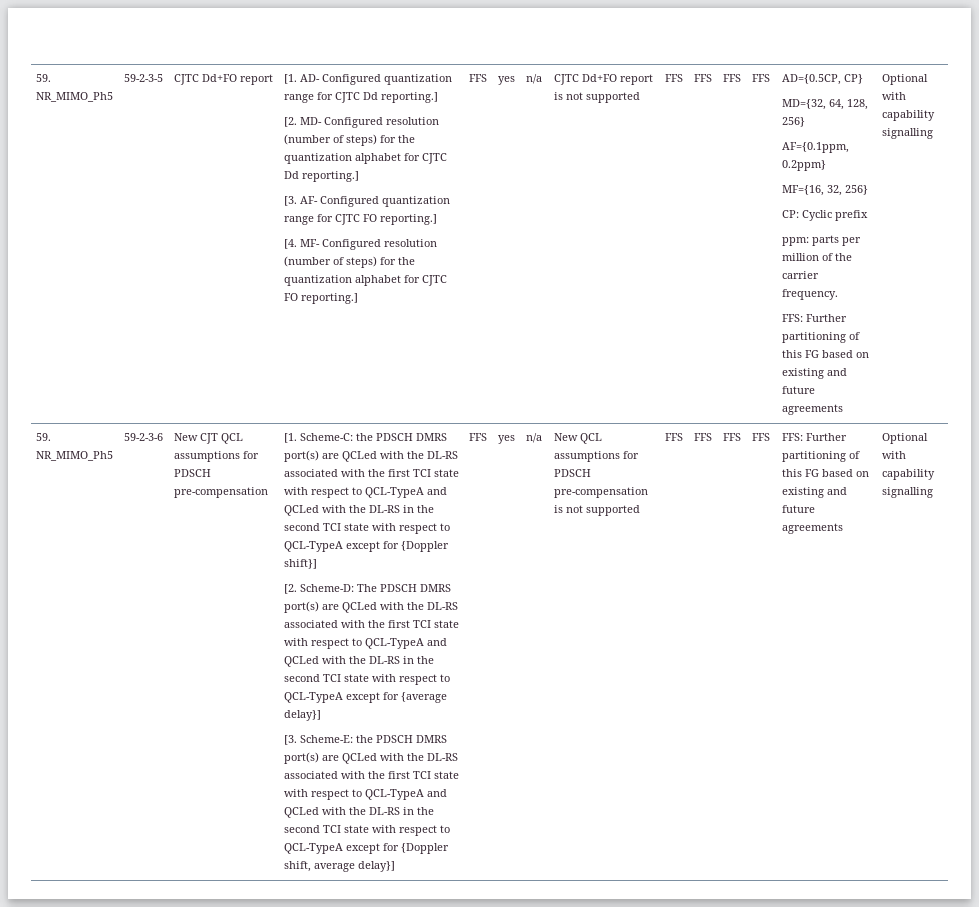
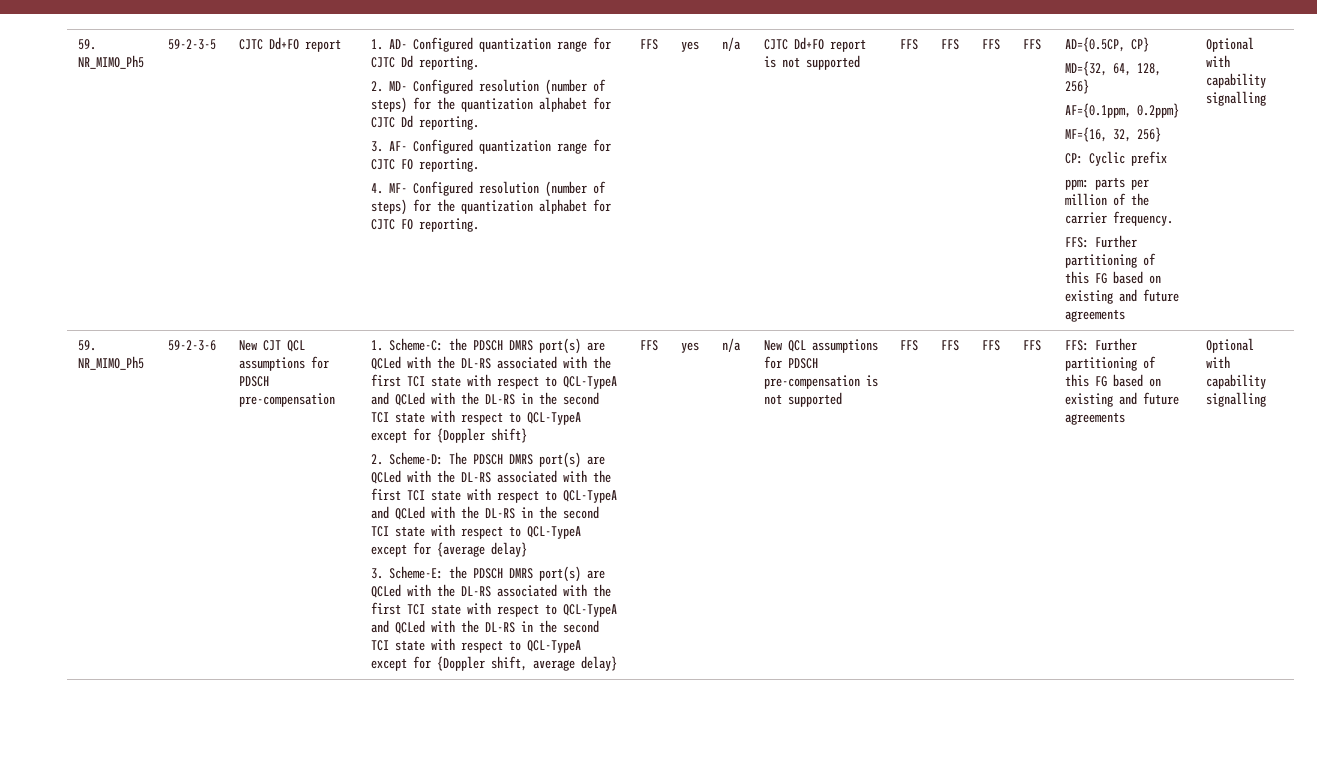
[284,74,298,84] [1. -> [371,39,384,50] 1.
[381,92,439,103] [284,117,298,127] reporting.] // [2. -> [419,56,480,70] [371,81,384,92] reporting. // 2.
[302,171,360,182] [284,196,298,206] reporting.] // [3. -> [419,116,480,130] [371,141,384,152] reporting. // 3.
[380,214,438,225] [284,239,298,249] reporting.] // [4. -> [419,158,480,172] [371,183,384,194] reporting. // 4.
[301,293,359,304] reporting.] -> [419,218,480,232] reporting.
[284,433,298,443] [1. -> [371,340,384,351] 1.
[284,559,318,569] [284,584,298,594] shift}] // [2. -> [491,428,528,443] [371,454,384,465] shift} // 2.
[284,710,322,721] [284,735,298,745] delay}] // [3. -> [491,542,528,557] [371,568,384,579] delay} // 3.
[358,861,396,872] delay}] -> [581,656,618,671] delay}

